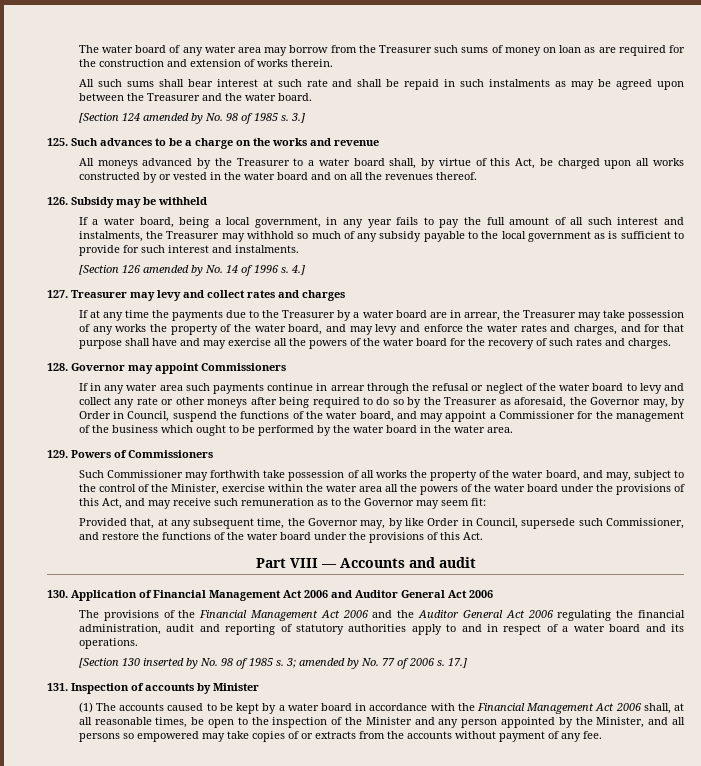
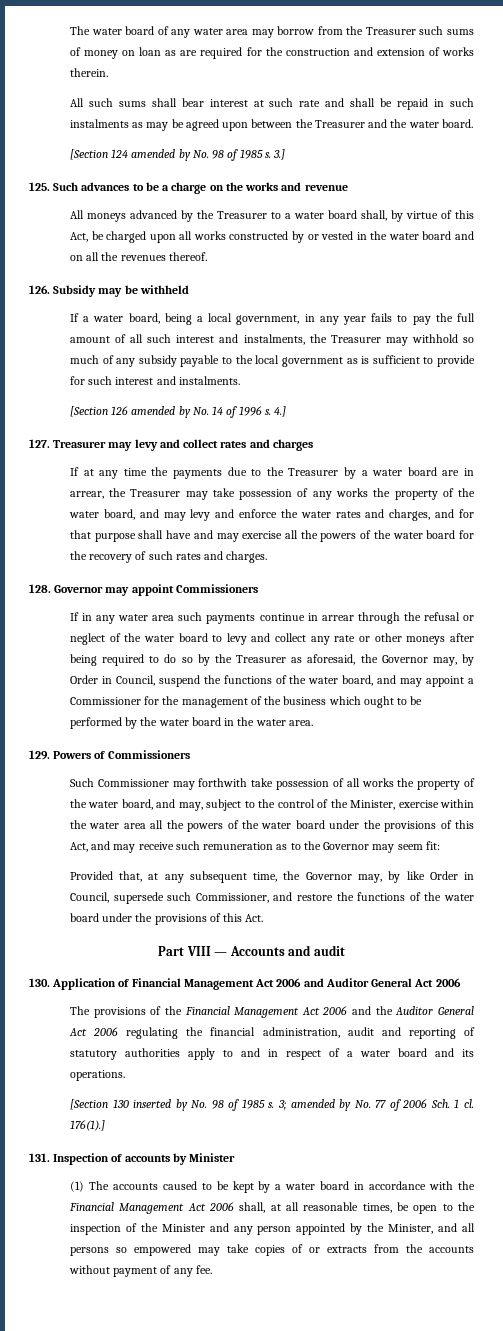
[436,658,467,668] s. 17.] -> [430,1099,475,1108] [69,1120,105,1131] Sch. 1 cl. 176(1).]

